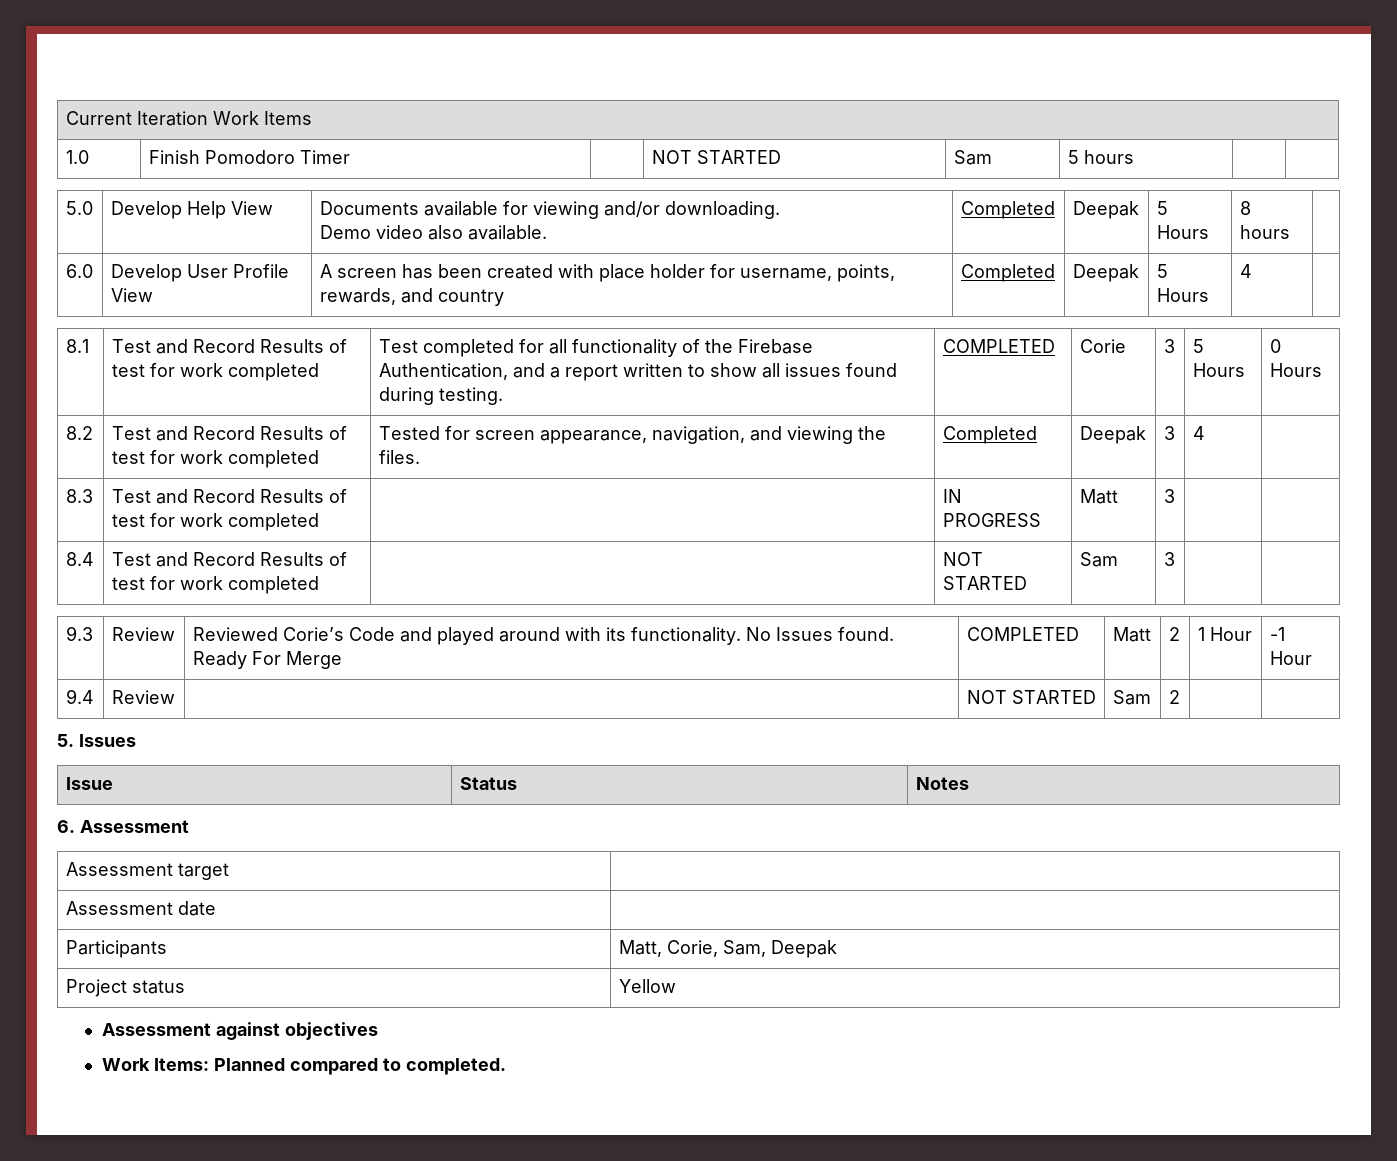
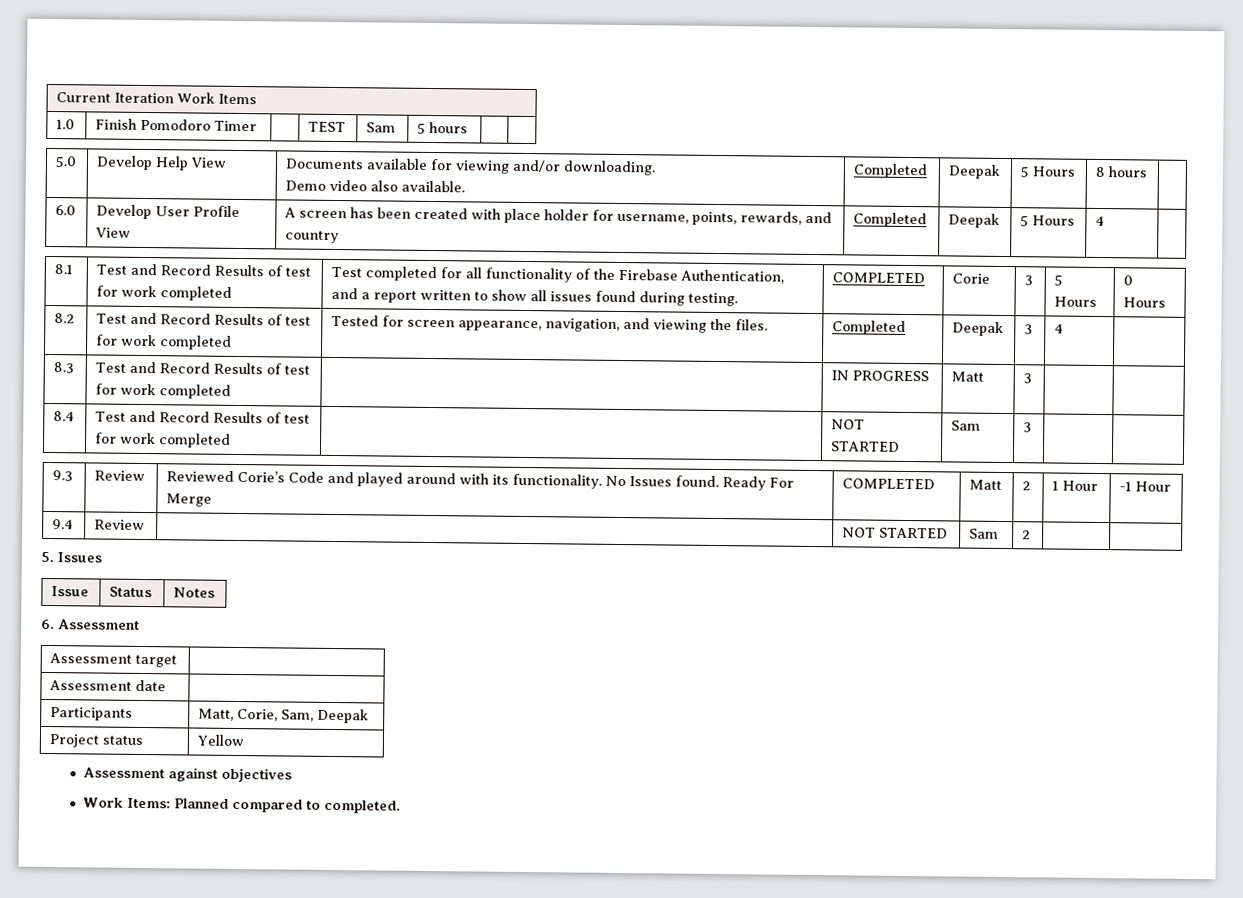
[651,150,781,164] NOT STARTED -> [308,121,347,133] TEST

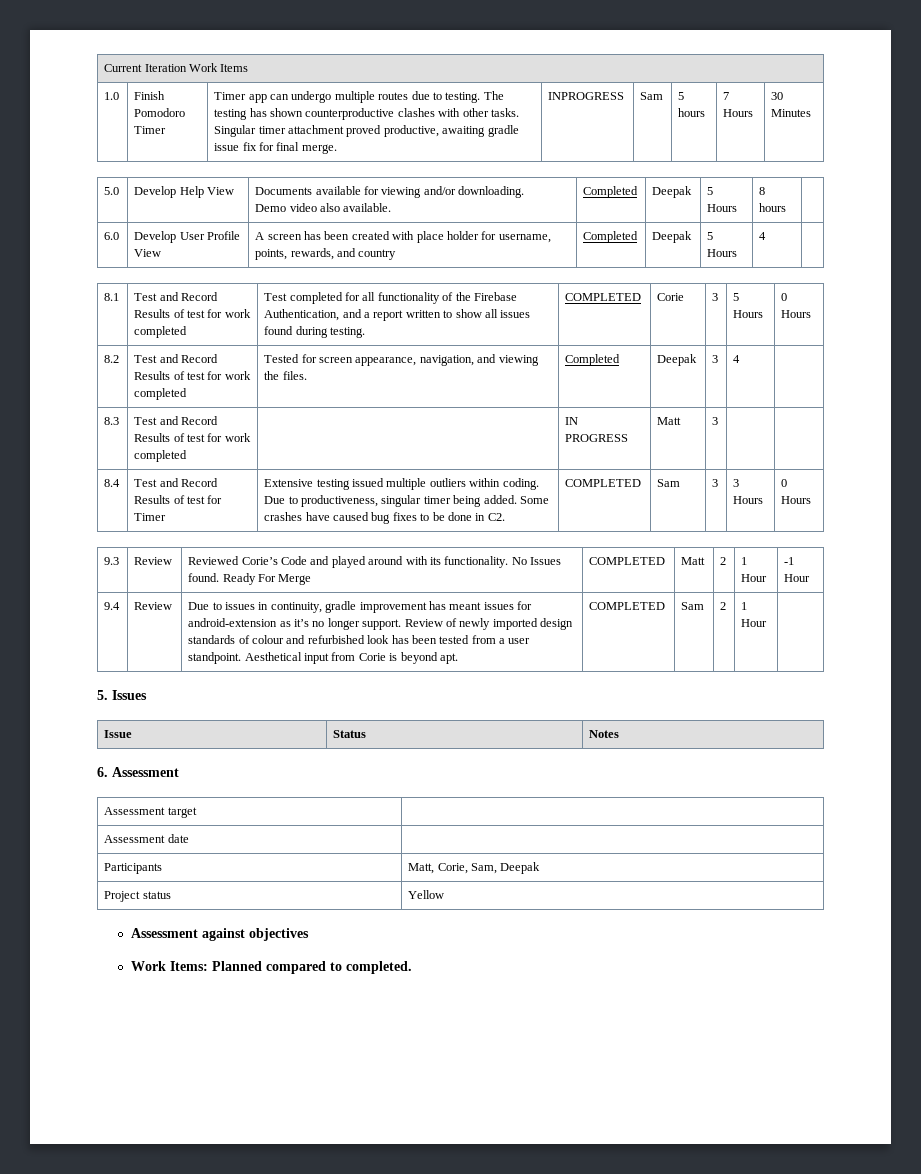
[308,121,347,133] | TEST -> [214,91,504,103] [214,108,519,120] [214,125,519,137] [214,142,337,154] [548,92,625,100] Timer app can undergo multiple routes due to testing. The testing has shown counterproductive clashes with other tasks. Singular timer attachment proved productive, awaiting gradle issue fix for final merge. | INPROGRESS
(469, 127) | -> [723,92,730,100] [723,109,754,117] [771,92,784,100] [771,109,812,117] 7 Hours | 30 Minutes
[120,432,232,448] [831,419,866,430] [830,441,901,452] [951,420,982,431] [1023,422,1033,433] work completed | | NOT STARTED | Sam | 3 | | -> [134,513,167,521] [264,478,539,490] [264,495,549,507] [264,512,505,524] [565,479,642,487] [657,479,681,487] [712,479,719,487] [733,479,740,487] [733,496,764,504] [781,479,788,487] [781,496,812,504] Timer | Extensive testing issued multiple outliers within coding. Due to productiveness, singular timer being added. Some crashes have caused bug fixes to be done in C2. | COMPLETED | Sam | 3 | 3 Hours | 0 Hours
[842,527,949,539] | NOT STARTED -> [188,601,533,613] [188,618,574,630] [188,635,531,644] [188,652,458,664] [589,602,666,610] Due to issues in continuity, gradle improvement has meant issues for android-extension as it’s no longer support. Review of newly imported design standards of colour and refurbished look has been tested from a user standpoint. Aesthetical input from Corie is beyond apt. | COMPLETED
(1032, 535) none -> [741,602,748,610] [741,619,768,627] 1 Hour

